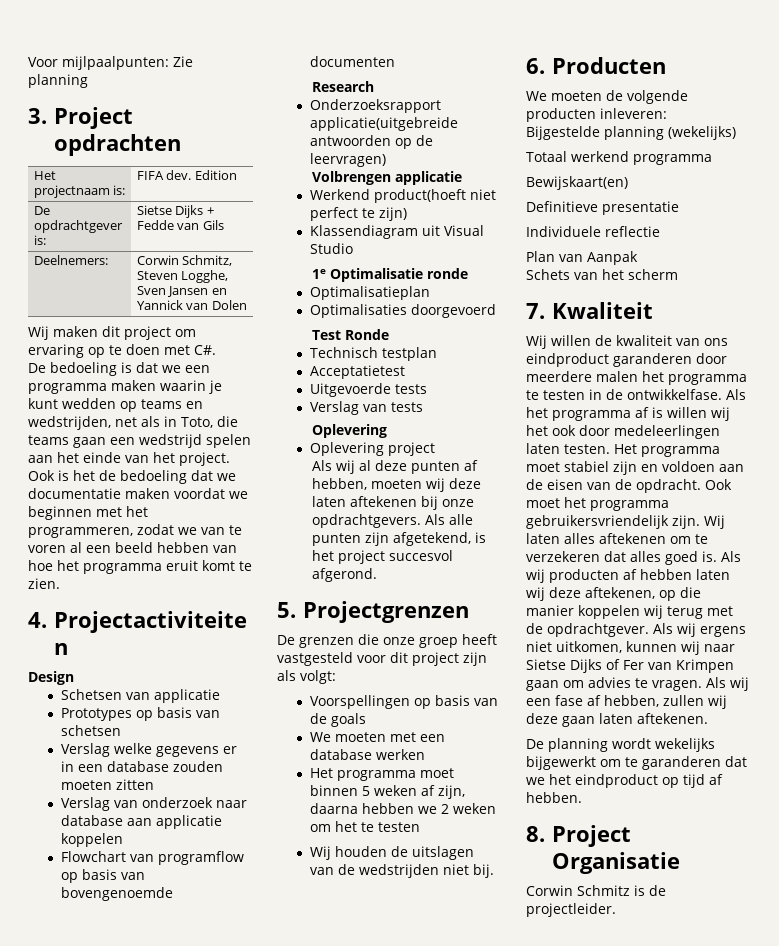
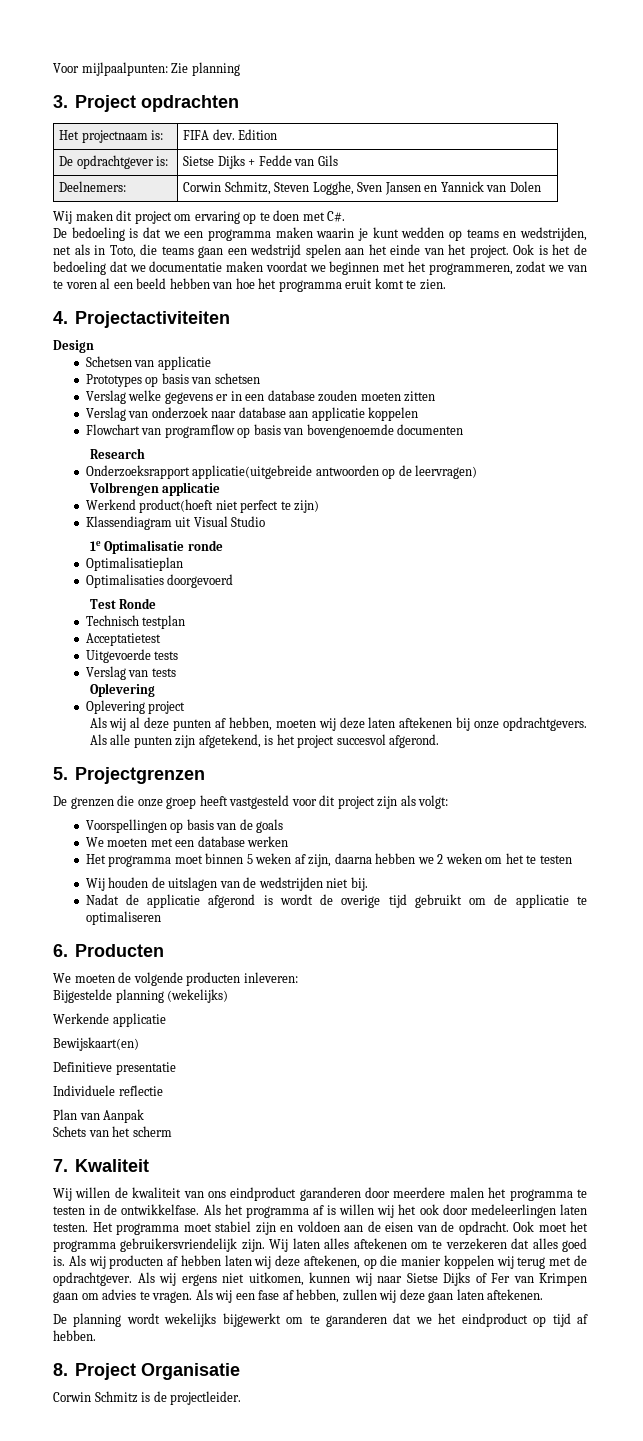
(495, 871) none -> [85,894,587,908] [85,911,161,925] // Nadat de applicatie afgerond is wordt de overige tijd gebruikt om de applicatie te optimaliseren
[526,151,712,165] Totaal werkend programma -> [53,1013,166,1027] Werkende applicatie

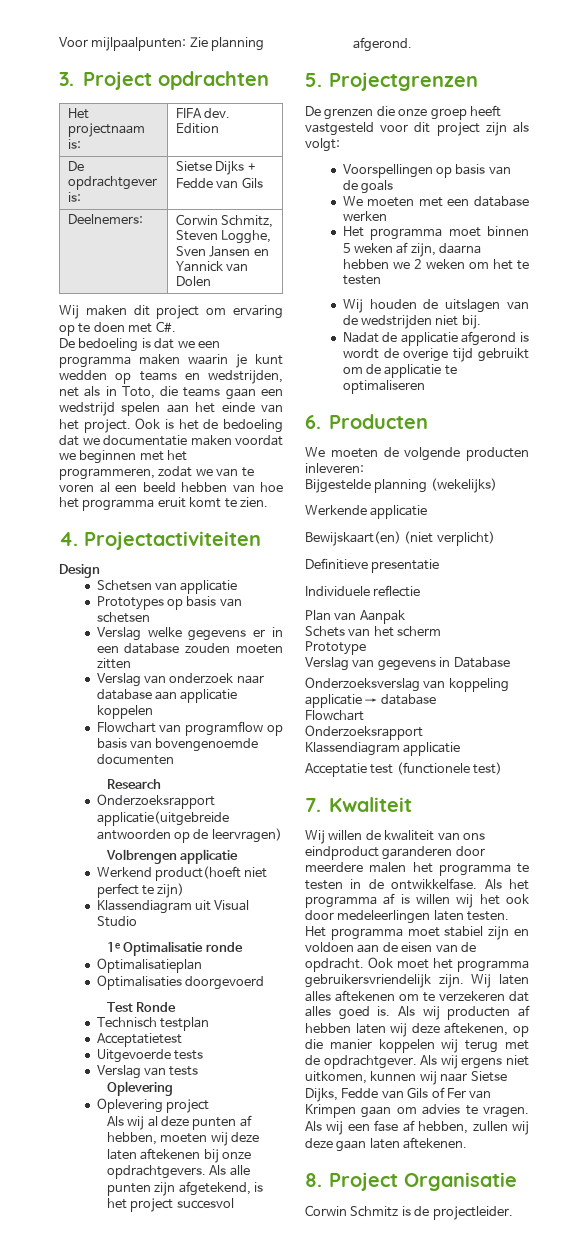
(139, 1044) none -> [404,531,495,546] (niet verplicht)
(172, 1131) none -> [305,641,366,655] [305,657,510,671] [305,677,509,692] [305,694,436,708] [305,710,364,721] [305,725,423,740] [305,742,461,756] [305,762,503,777] // Prototype // Verslag van gegevens in Database // Onderzoeksverslag van koppeling applicatie → database // Flowchart // Onderzoeksrapport // Klassendiagram applicatie // Acceptatie test (functionele test)
[443,1272,470,1286] Dijks -> [305,1087,429,1102] Dijks, Fedde van Gils
[53,1313,589,1327] [53,1330,96,1341] // De planning wordt wekelijks bijgewerkt om te garanderen dat we het eindproduct op tijd af hebben. -> (468, 1143) none

